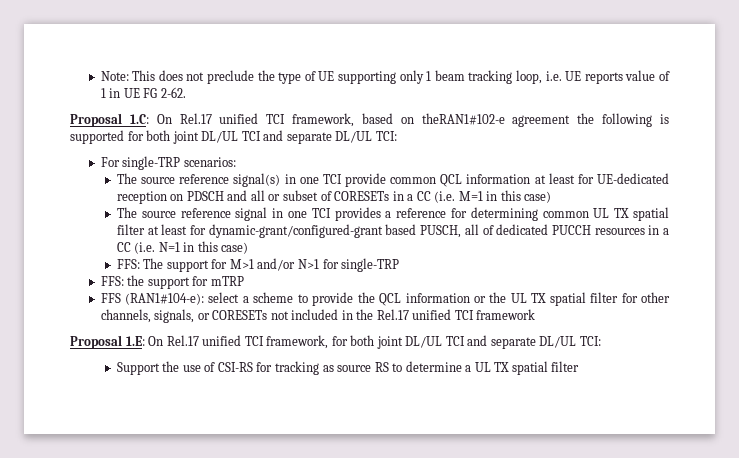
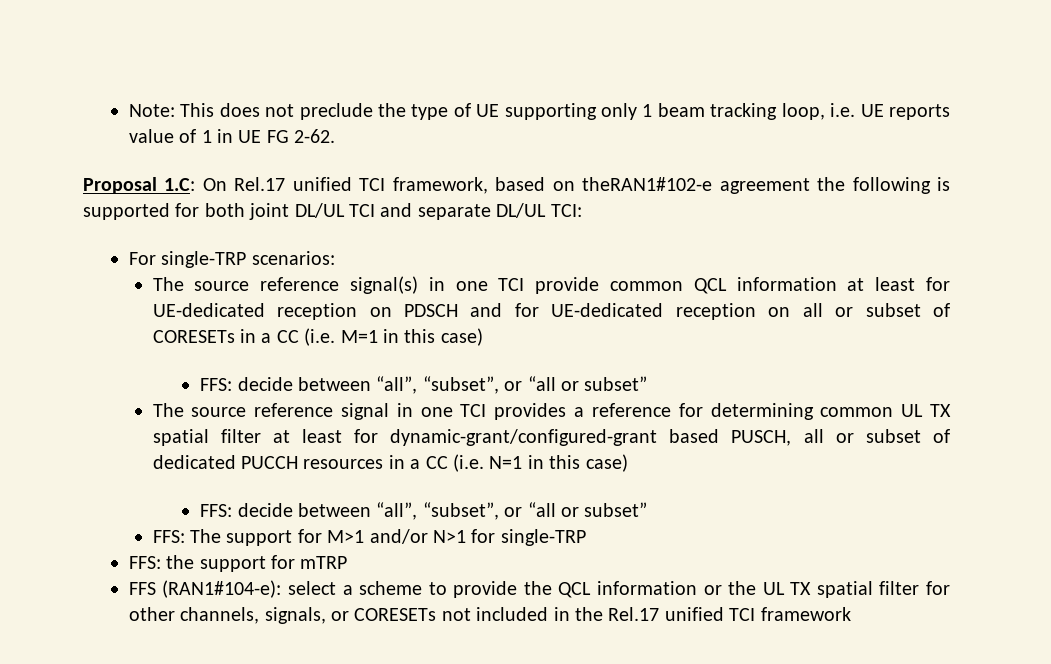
(248, 195) none -> [514,303,791,320] for UE-dedicated reception on
(552, 197) none -> [200,376,648,394] // FFS: decide between “all”, “subset”, or “all or subset”
(479, 229) none -> [835,429,921,443] or subset
(249, 248) none -> [200,502,648,520] // FFS: decide between “all”, “subset”, or “all or subset”
[70,335,601,349] [116,361,580,375] // Proposal 1.E: On Rel.17 unified TCI framework, for both joint DL/UL TCI and separate DL/UL TCI: // Support the use of CSI-RS for tracking as source RS to determine a UL TX spatial filter -> (851, 614) none

